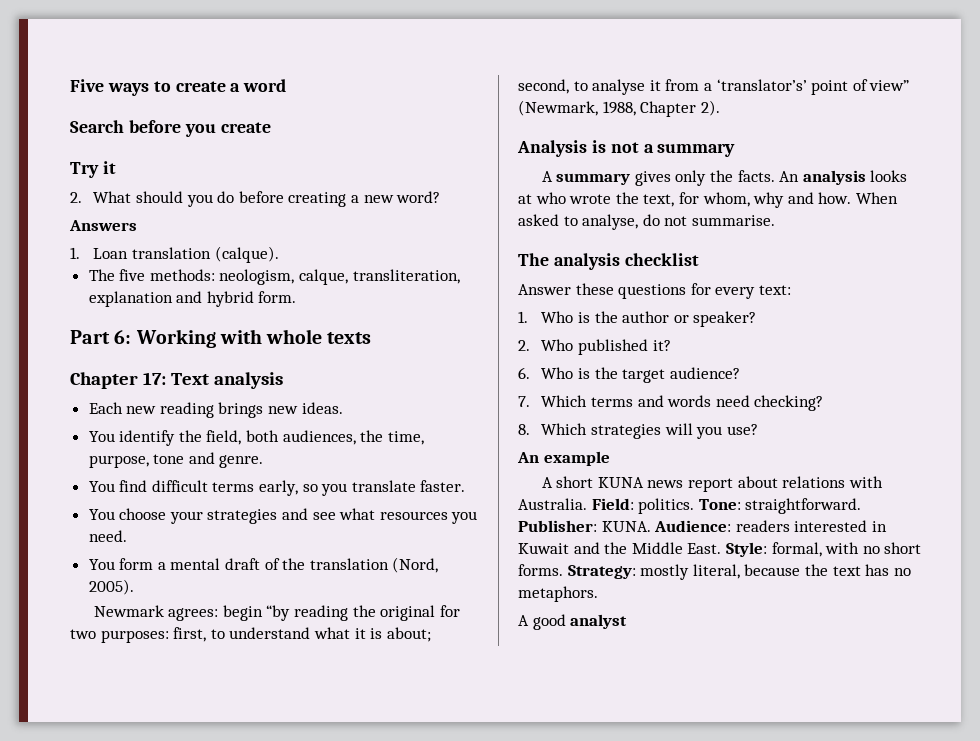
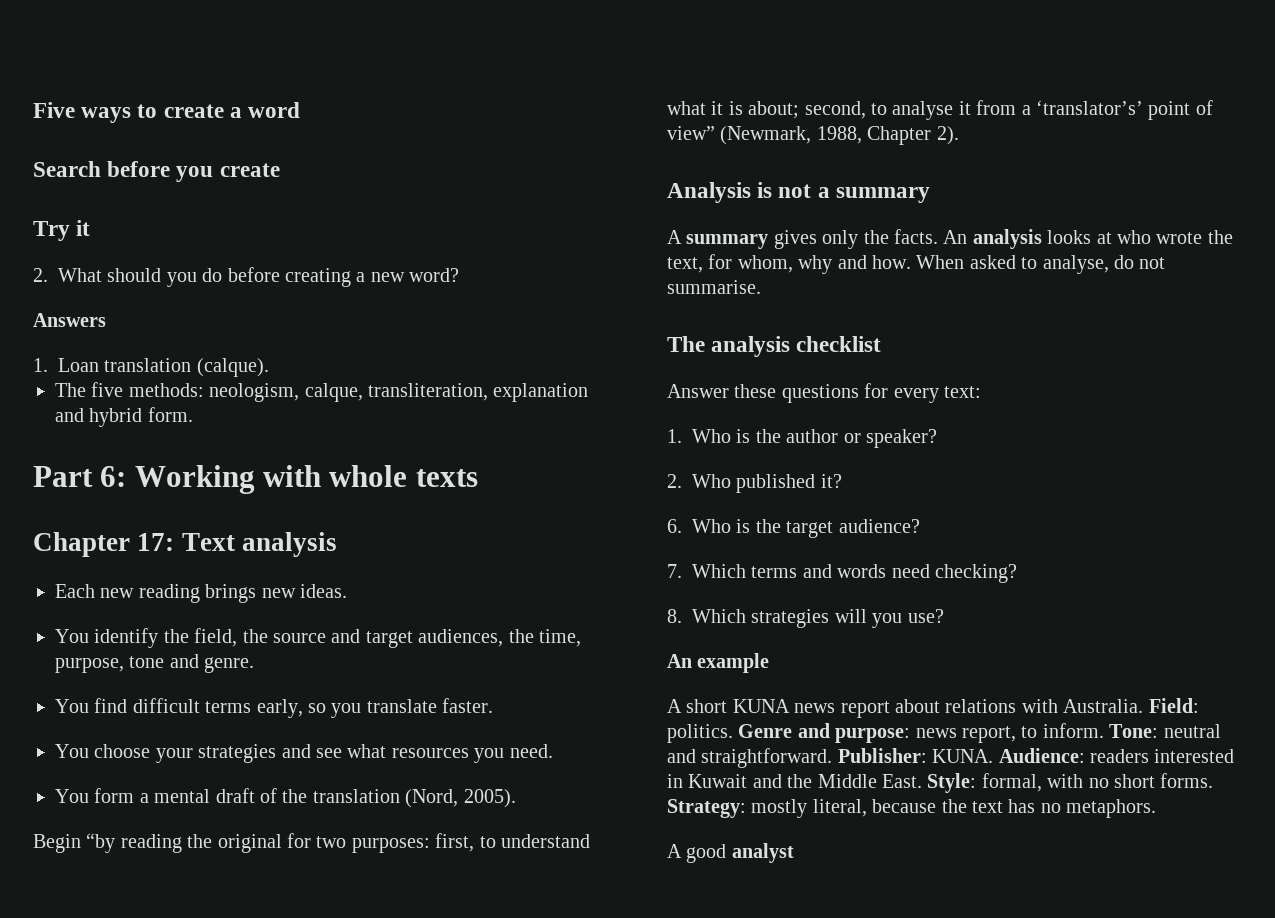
[246,430,280,442] both -> [242,629,413,648] the source and target
[93,605,263,621] Newmark agrees: begin -> [33,834,81,853] Begin
[698,499,741,510] Tone: -> [738,723,1221,743] [667,749,696,763] Genre and purpose: news report, to inform. Tone: neutral and

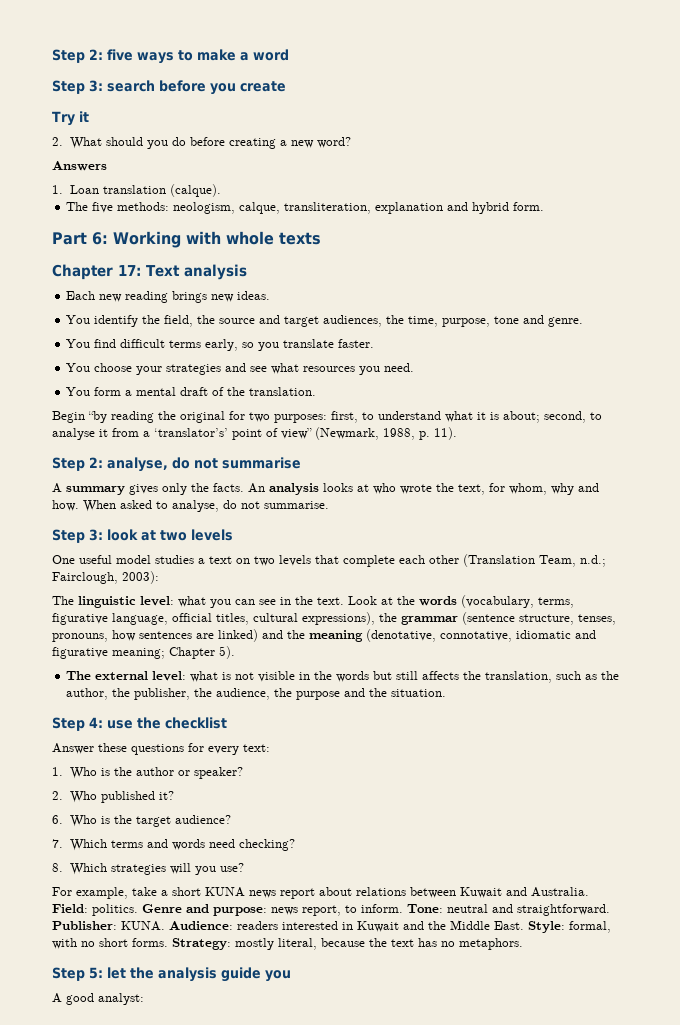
[33,102,75,118] Five -> [52,49,133,63] Step 2: five
[163,104,224,118] create -> [197,49,236,61] make
[33,161,101,177] Search -> [52,80,155,94] Step 3: search
[312,789,516,808] translation (Nord, 2005). -> [249,387,317,396] translation.
[867,126,959,145] [667,182,930,203] Chapter 2). // Analysis is not a summary -> [419,427,457,440] [52,457,301,472] p. 11). // Step 2: analyse, do not summarise
[667,336,791,357] The analysis -> [52,529,233,543] [52,554,606,567] [52,571,159,584] [52,595,574,608] [52,612,616,625] [52,629,596,642] [52,646,235,659] [66,671,620,683] [66,688,447,700] [52,717,161,731] Step 3: look at two levels // One useful model studies a text on two levels that complete each other (Translation Team, n.d.; Fairclough, 2003): // The linguistic level: what you can see in the text. Look at the words (vocabulary, terms, figurative language, official titles, cultural expressions), the grammar (sentence structure, tenses, pronouns, how sentences are linked) and the meaning (denotative, connotative, idiomatic and figurative meaning; Chapter 5). // The external level: what is not visible in the words but still affects the translation, such as the author, the publisher, the audience, the purpose and the situation. // Step 4: use the
[667,653,770,673] [667,699,682,713] An example // A -> [52,887,168,899] For example, take a
[1021,699,1058,713] with -> [410,887,527,898] between Kuwait and
(1157, 808) none -> [52,967,291,982] // Step 5: let the analysis guide you
[731,843,794,863] analyst -> [98,993,144,1005] analyst:

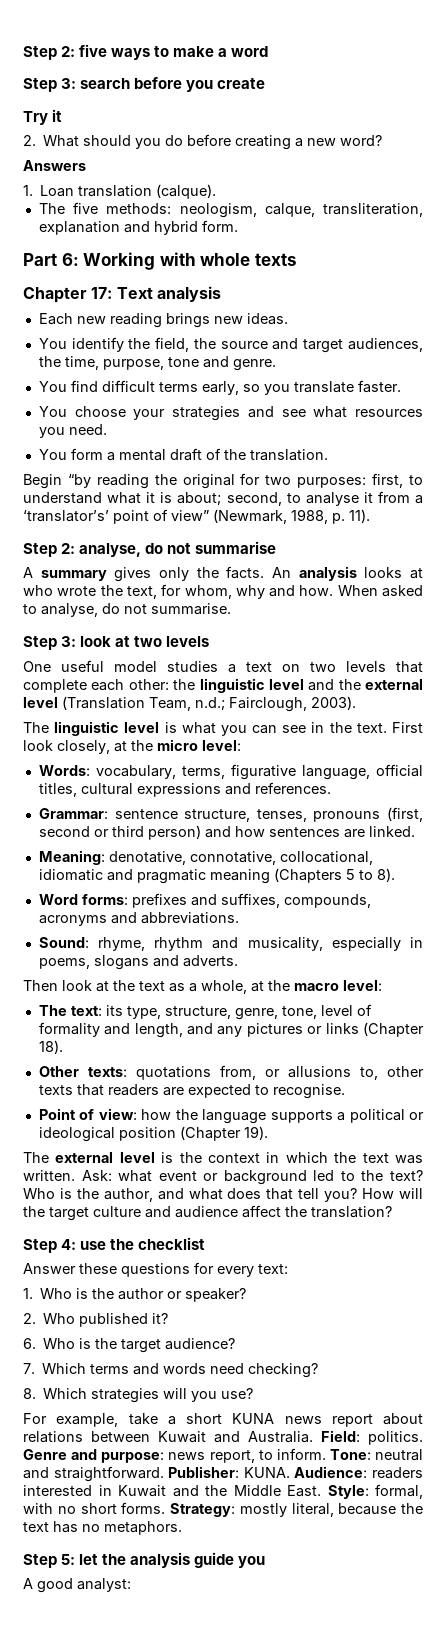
[429,555,459,564] other -> [128,678,423,693] [23,697,58,708] other: the linguistic level and the external level
[122,571,159,584] 2003): -> [311,696,356,710] 2003).
[140,596,174,606] level: -> [124,722,177,733] level is
[348,595,534,608] Look at the words (vocabulary, -> [392,722,424,733] [23,739,241,754] [38,765,176,779] First look closely, at the micro level: // Words: vocabulary,
[302,612,616,625] [52,629,596,642] [52,646,235,659] [66,671,620,683] [66,688,447,700] expressions), the grammar (sentence structure, tenses, pronouns, how sentences are linked) and the meaning (denotative, connotative, idiomatic and figurative meaning; Chapter 5). // The external level: what is not visible in the words but still affects the translation, such as the author, the publisher, the audience, the purpose and the situation. -> [136,782,331,797] [38,807,424,822] [38,825,415,840] [38,850,373,865] [38,868,395,884] [38,893,371,908] [38,912,239,926] [38,937,424,951] [38,955,238,970] [23,980,382,994] [38,1004,372,1020] [38,1022,425,1038] [38,1040,63,1054] [38,1065,425,1080] [38,1084,345,1099] [38,1108,424,1124] [38,1126,268,1142] [23,1152,423,1164] [23,1170,423,1185] [23,1188,424,1202] [23,1205,392,1221] expressions and references. // Grammar: sentence structure, tenses, pronouns (first, second or third person) and how sentences are linked. // Meaning: denotative, connotative, collocational, idiomatic and pragmatic meaning (Chapters 5 to 8). // Word forms: prefixes and suffixes, compounds, acronyms and abbreviations. // Sound: rhyme, rhythm and musicality, especially in poems, slogans and adverts. // Then look at the text as a whole, at the macro level: // The text: its type, structure, genre, tone, level of formality and length, and any pictures or links (Chapter 18). // Other texts: quotations from, or allusions to, other texts that readers are expected to recognise. // Point of view: how the language supports a political or ideological position (Chapter 19). // The external level is the context in which the text was written. Ask: what event or background led to the text? Who is the author, and what does that tell you? How will the target culture and audience affect the translation?

